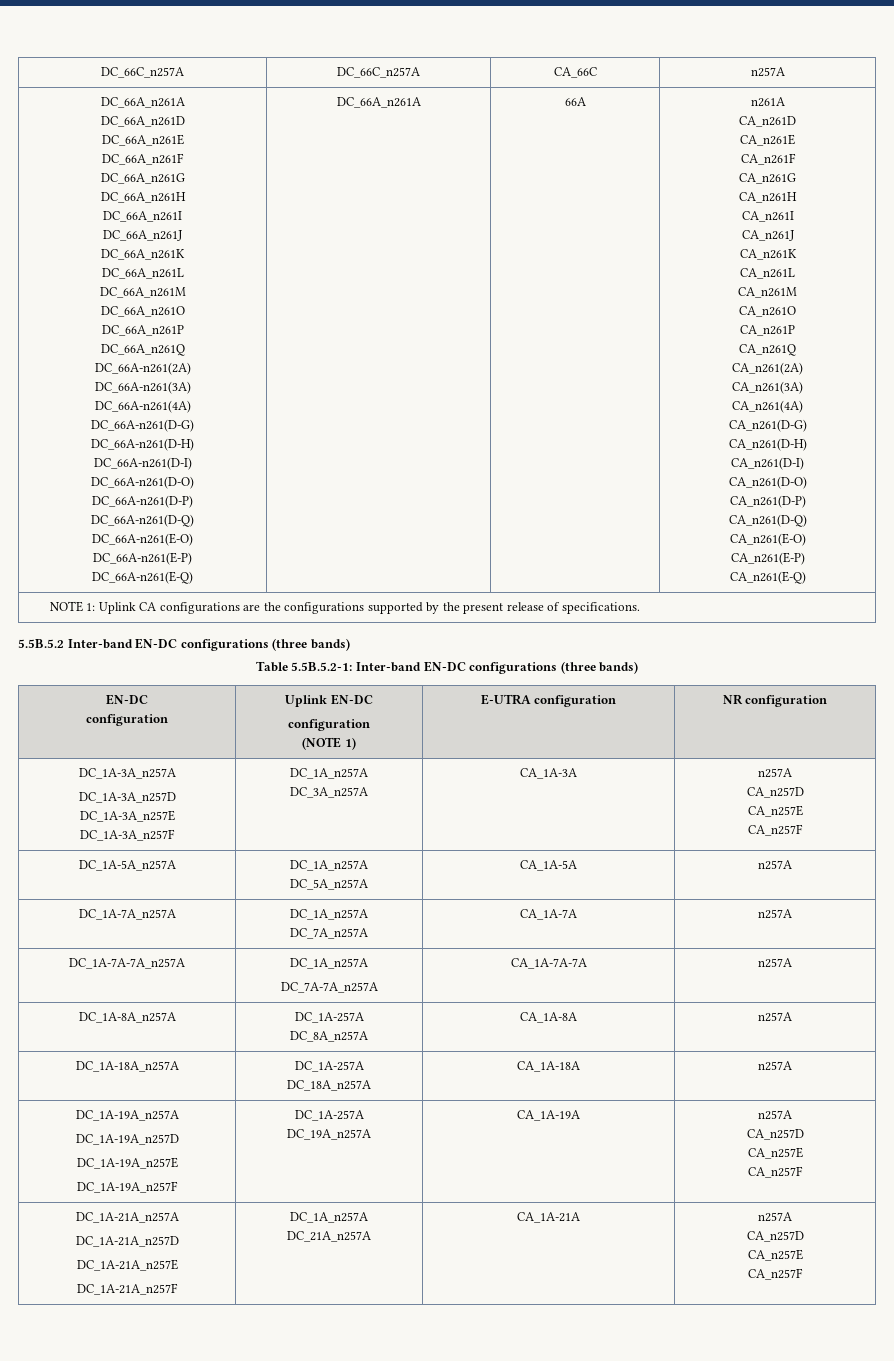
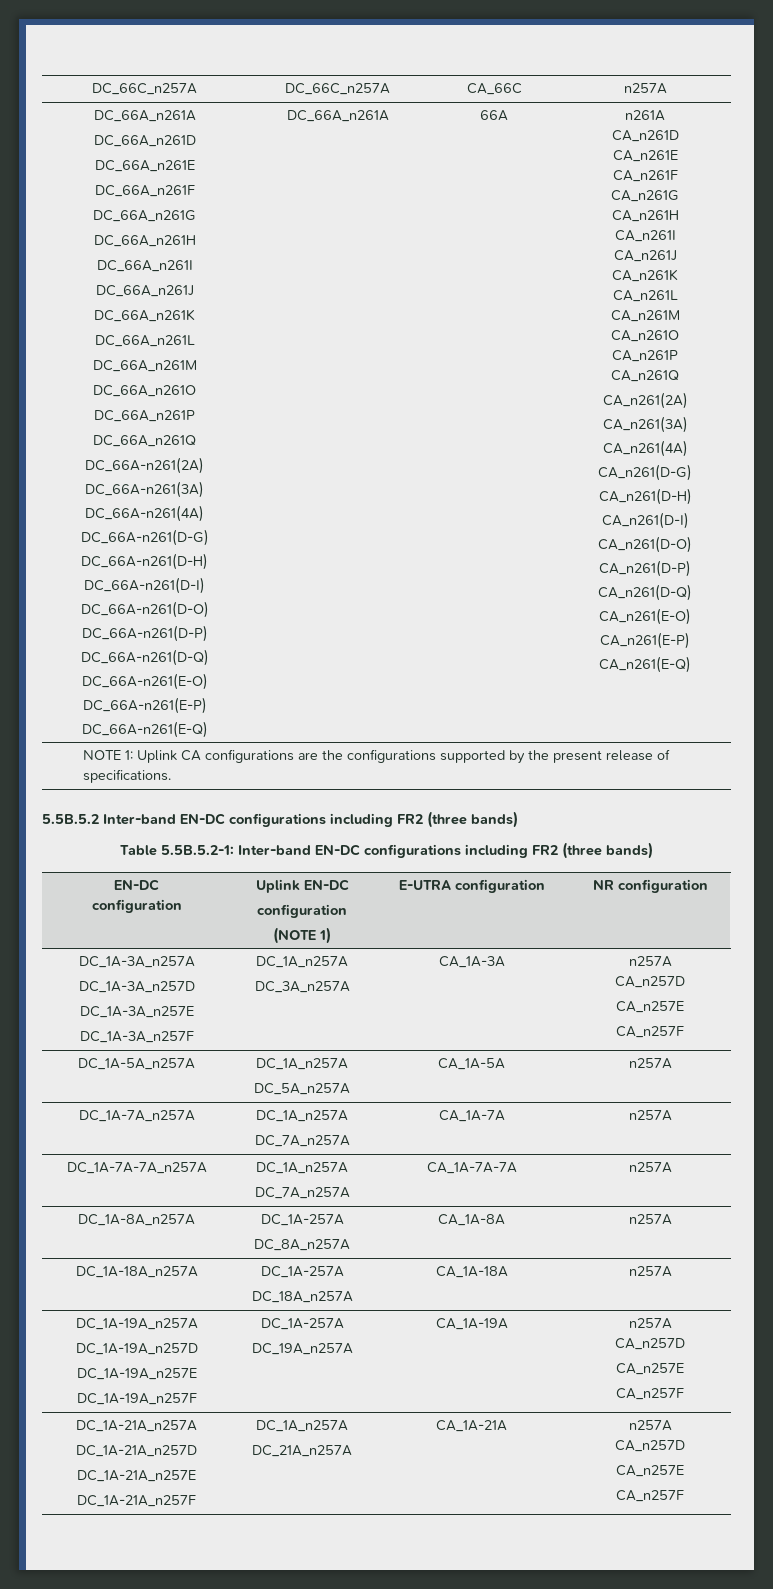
(269, 645) none -> [330,813,423,827] including FR2
(558, 668) none -> [465,844,558,858] including FR2
[280,982,378,993] DC_7A-7A_n257A -> [254,1187,350,1199] DC_7A_n257A

